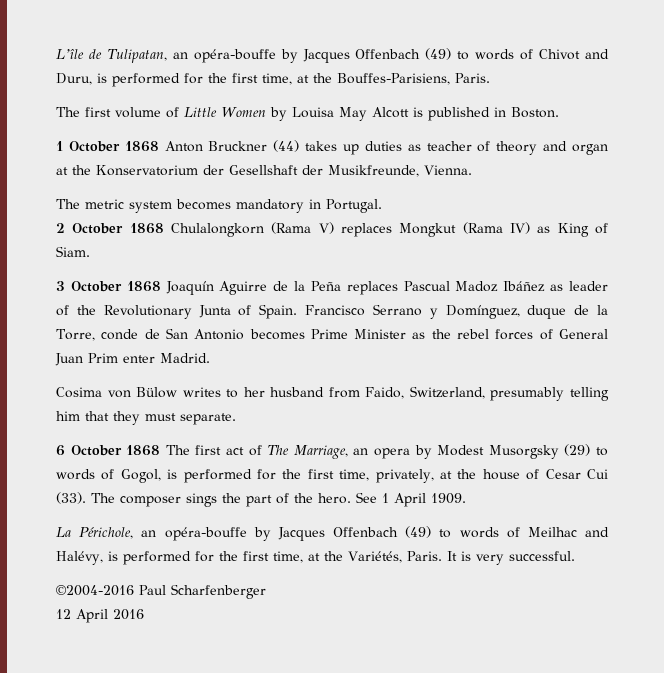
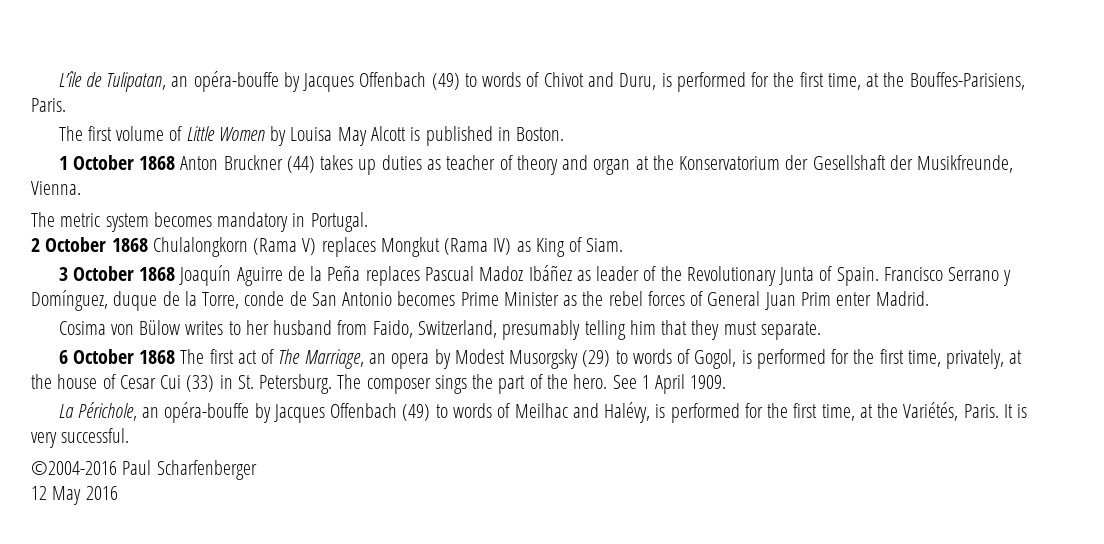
[56,492,86,504] (33). -> [186,374,333,394] (33) in St. Petersburg.
[76,609,108,623] April -> [52,486,82,505] May

